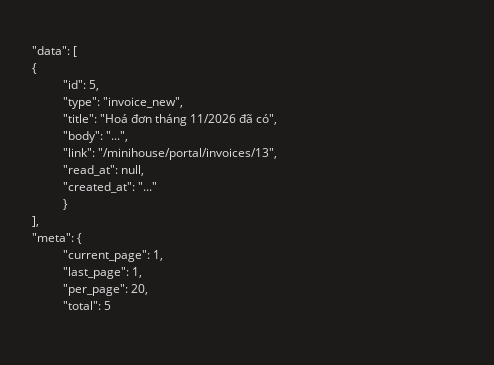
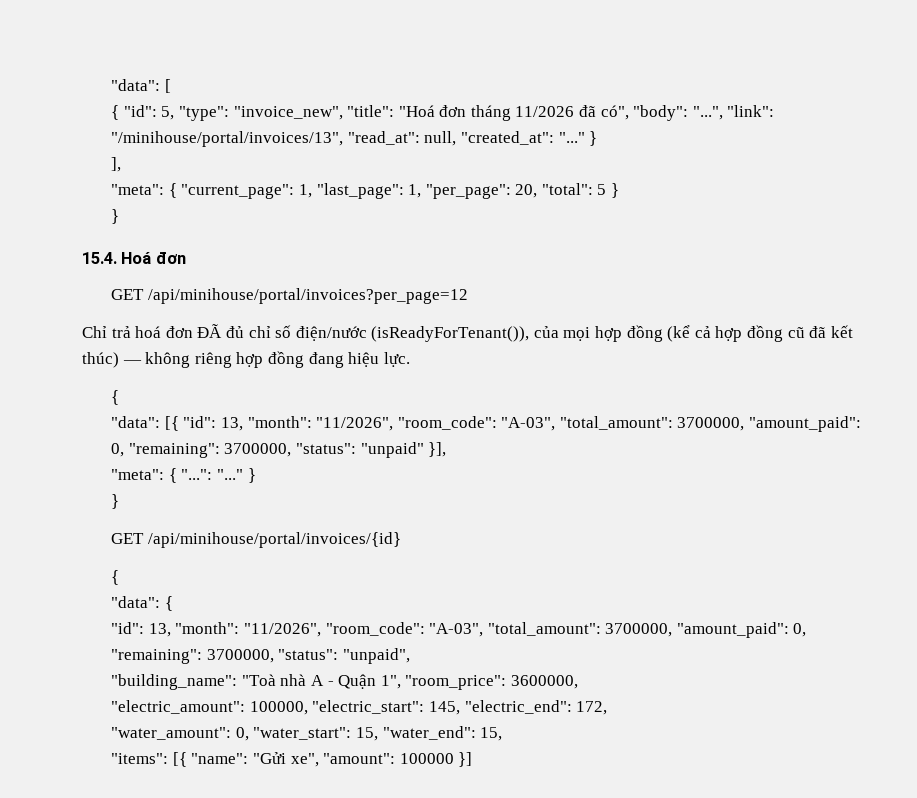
(38, 68) // -> (120, 112) none
(99, 85) // -> (175, 113) none
(183, 102) // -> (343, 113) none
(278, 119) // -> (629, 112) none
(128, 136) // -> (723, 113) none
(277, 154) // -> (344, 139) none
(144, 170) // -> (457, 138) none
(157, 186) // -> (585, 137) none
(83, 238) // -> (177, 190) none
(163, 255) // -> (312, 191) none
(142, 272) // -> (422, 191) none
(148, 289) // -> (538, 191) none
(111, 305) none -> [611,183,620,198] [111,209,120,224] [82,252,186,264] [111,288,468,304] [82,324,853,342] [82,351,410,368] [111,390,120,405] [111,416,862,432] [111,442,447,458] [111,468,256,483] [111,494,120,509] [111,532,401,548] [111,570,120,585] [111,596,173,611] [111,622,807,638] [111,648,410,664] [111,674,578,690] [111,700,608,715] [111,726,503,741] [111,752,473,767] } // } // 15.4. Hoá đơn // GET /api/minihouse/portal/invoices?per_page=12 // Chỉ trả hoá đơn ĐÃ đủ chỉ số điện/nước (isReadyForTenant()), của mọi hợp đồng (kể cả hợp đồng cũ đã kết thúc) — không riêng hợp đồng đang hiệu lực. // { // "data": [{ "id": 13, "month": "11/2026", "room_code": "A-03", "total_amount": 3700000, "amount_paid": 0, "remaining": 3700000, "status": "unpaid" }], // "meta": { "...": "..." } // } // GET /api/minihouse/portal/invoices/{id} // { // "data": { // "id": 13, "month": "11/2026", "room_code": "A-03", "total_amount": 3700000, "amount_paid": 0, "remaining": 3700000, "status": "unpaid", // "building_name": "Toà nhà A - Quận 1", "room_price": 3600000, // "electric_amount": 100000, "electric_start": 145, "electric_end": 172, // "water_amount": 0, "water_start": 15, "water_end": 15, // "items": [{ "name": "Gửi xe", "amount": 100000 }]

